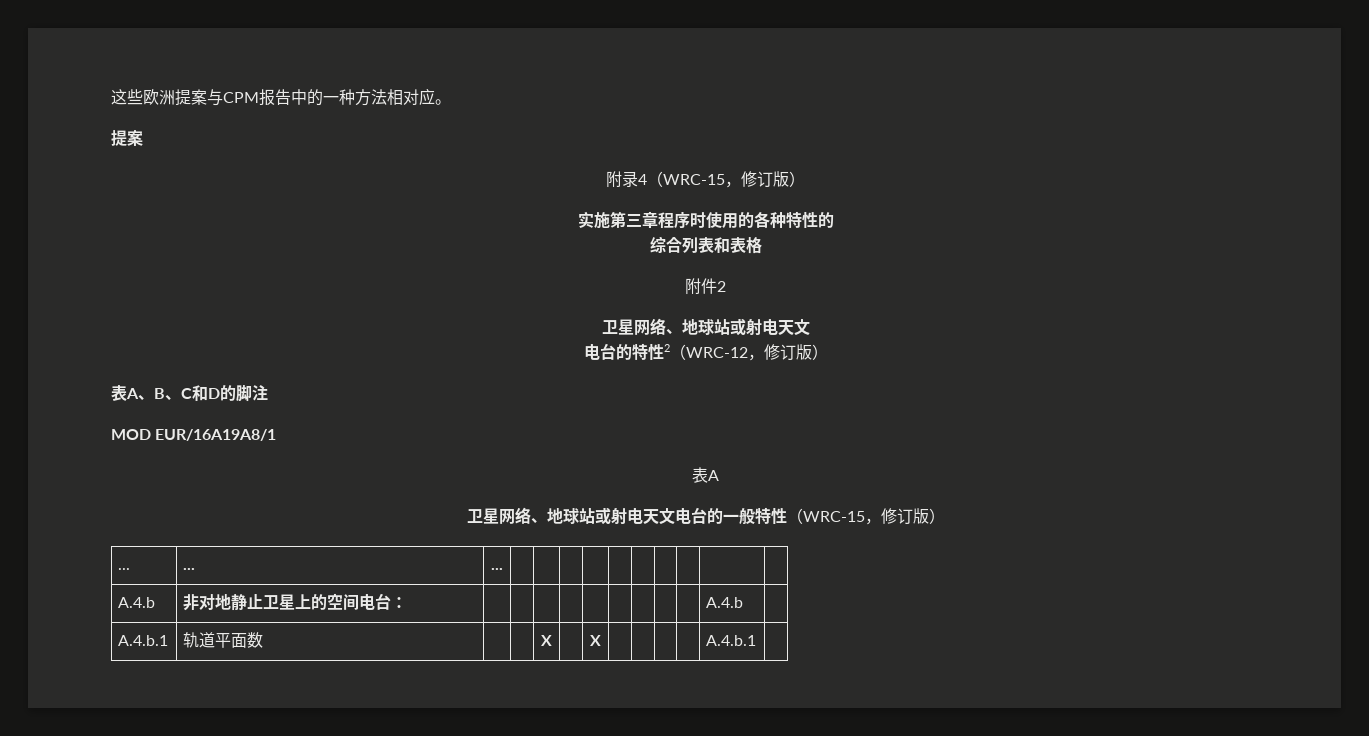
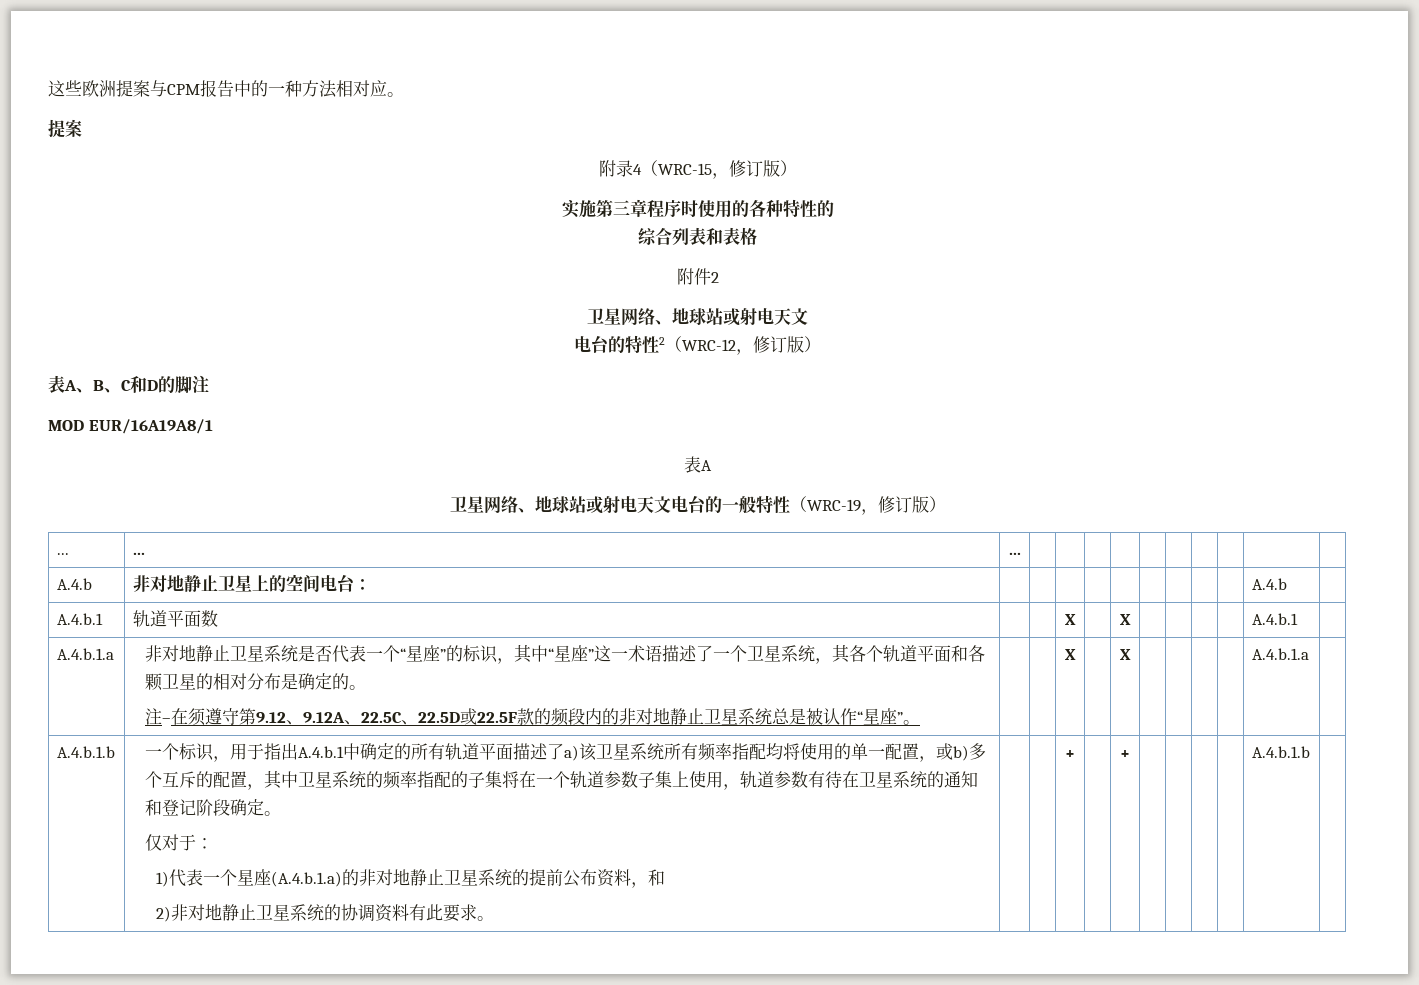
[802,511,865,522] WRC-15 -> [806,499,861,512] WRC-19
(757, 640) none -> [56,648,114,660] [144,644,985,664] [144,673,366,691] [144,708,920,726] [1065,649,1076,660] [1120,649,1131,660] [1251,648,1309,660] [56,746,115,758] [144,743,986,762] [144,770,978,790] [144,799,281,816] [144,834,213,851] [156,869,666,888] [156,904,495,922] [1065,750,1075,758] [1120,750,1130,758] [1251,746,1310,758] // A.4.b.1.a | 非对地静止卫星系统是否代表一个“星座”的标识，其中“星座”这一术语描述了一个卫星系统，其各个轨道平面和各颗卫星的相对分布是确定的。 // 注–在须遵守第9.12、9.12A、22.5C、22.5D或22.5F款的频段内的非对地静止卫星系统总是被认作“星座”。 | | | X | | X | | | | | A.4.b.1.a | // A.4.b.1.b | 一个标识，用于指出A.4.b.1中确定的所有轨道平面描述了a)该卫星系统所有频率指配均将使用的单一配置，或b)多个互斥的配置，其中卫星系统的频率指配的子集将在一个轨道参数子集上使用，轨道参数有待在卫星系统的通知和登记阶段确定。 // 仅对于： // 1)代表一个星座(A.4.b.1.a)的非对地静止卫星系统的提前公布资料，和 // 2)非对地静止卫星系统的协调资料有此要求。 | | | + | | + | | | | | A.4.b.1.b |

